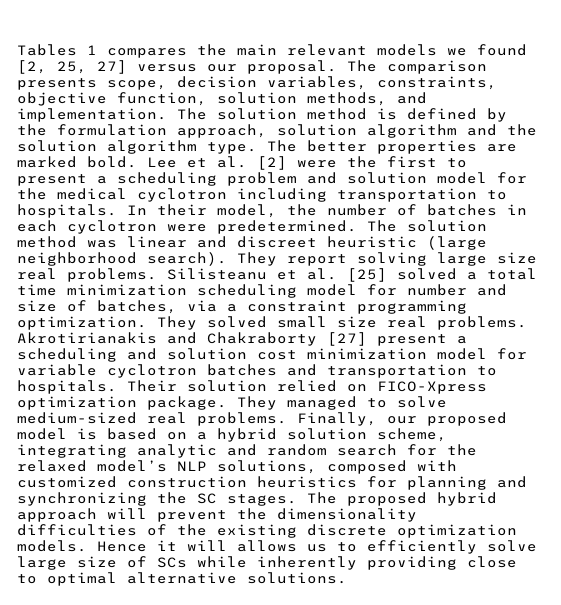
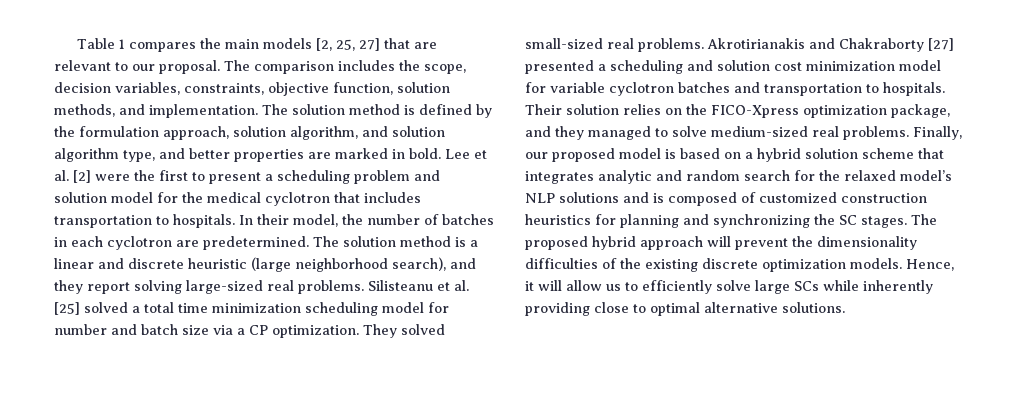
[17,44,77,56] Tables -> [77,38,116,49] Table
[287,44,527,56] [17,60,197,74] relevant models we found [2, 25, 27] versus -> [263,38,438,51] [54,60,128,71] models [2, 25, 27] that are relevant to
[17,78,97,90] presents -> [338,60,420,71] includes the
[367,124,537,138] [17,140,297,154] algorithm and the solution algorithm type. The -> [290,126,445,140] [54,148,185,162] algorithm, and solution algorithm type, and
(77, 162) none -> [392,149,405,159] in
[237,188,327,202] including -> [334,192,421,203] that includes
[167,224,207,232] were -> [176,240,199,247] are
[87,240,117,248] was -> [455,237,478,247] is a
[237,236,317,248] discreet -> [128,258,184,269] discrete
[147,252,537,266] search). They report solving large size -> [392,257,476,271] [54,280,263,294] search), and they report solving large-sized
[17,300,467,314] size of batches, via a constraint programming -> [141,324,268,335] batch size via a CP
[277,316,377,328] small size -> [525,38,603,49] small-sized
[377,334,447,346] present -> [525,60,594,74] presented
[277,380,487,394] [17,396,277,410] relied on FICO-Xpress optimization package. They -> [623,104,950,118] [525,126,584,140] relies on the FICO-Xpress optimization package, and they
[377,428,447,442] [17,444,127,458] scheme, integrating -> [862,148,944,159] [525,171,594,184] scheme that integrates
[217,460,457,474] solutions, composed with -> [559,192,756,206] solutions and is composed of
[97,541,147,552] Hence -> [906,259,954,271] Hence,
[237,540,297,552] allows -> [566,280,602,291] allow
[77,556,147,568] size of -> (790, 287) none

